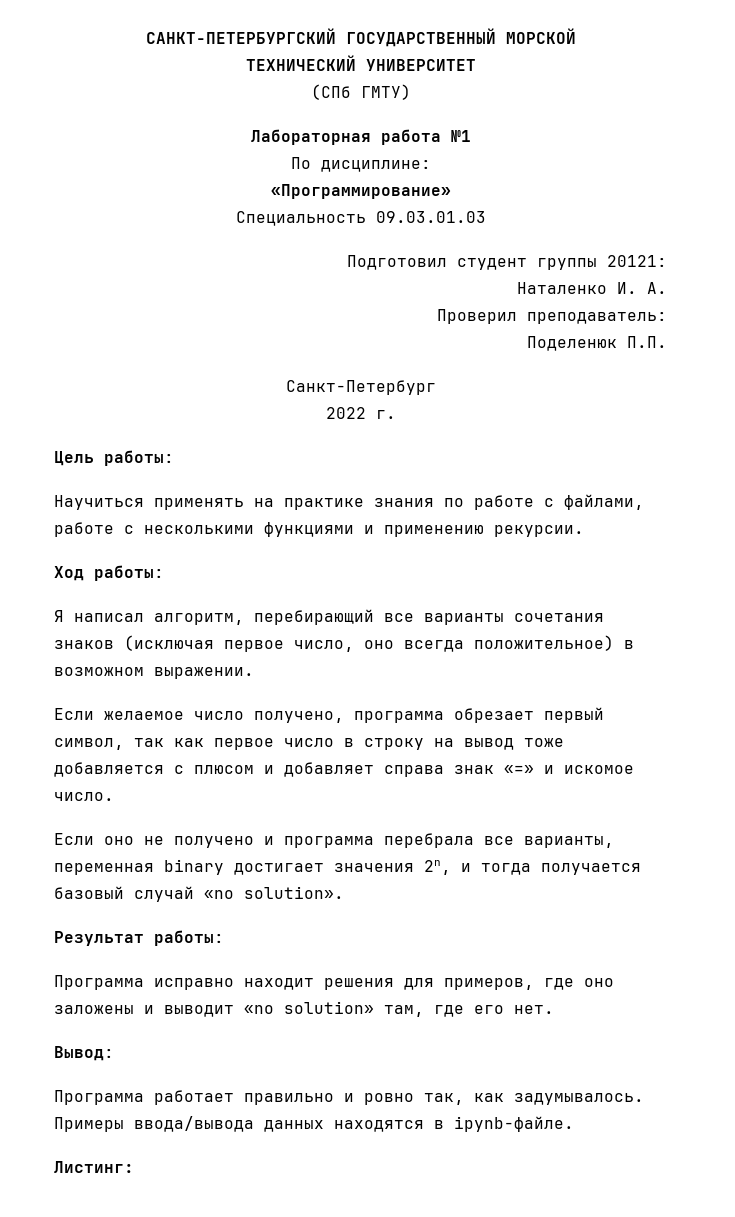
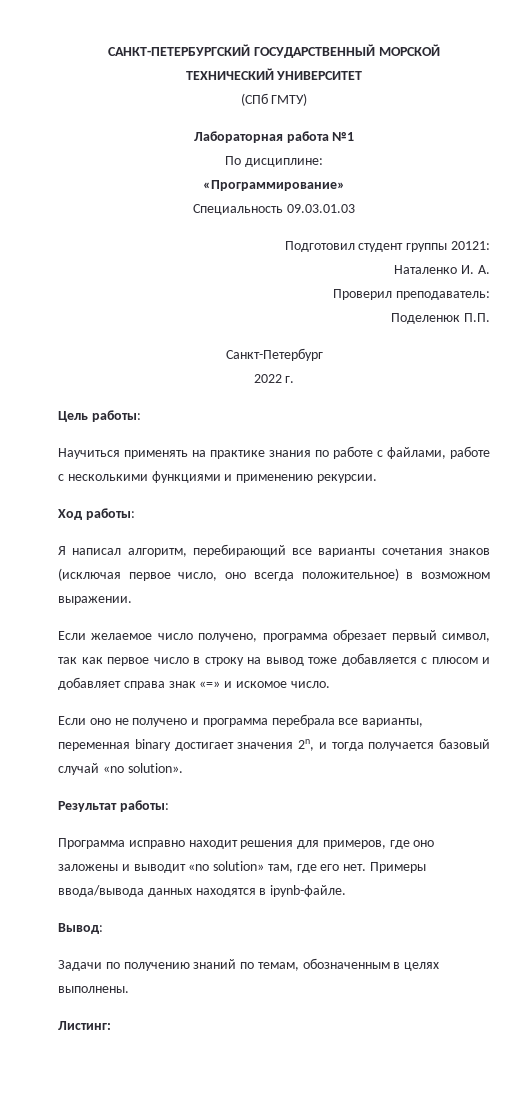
[54,1046,114,1061] [54,1090,644,1105] // Вывод: // Программа работает правильно и ровно так, как задумывалось. -> (367, 867) none
(574, 1124) none -> [58,923,103,934] [58,958,440,971] [58,986,129,993] // Вывод: // Задачи по получению знаний по темам, обозначенным в целях выполнены.

